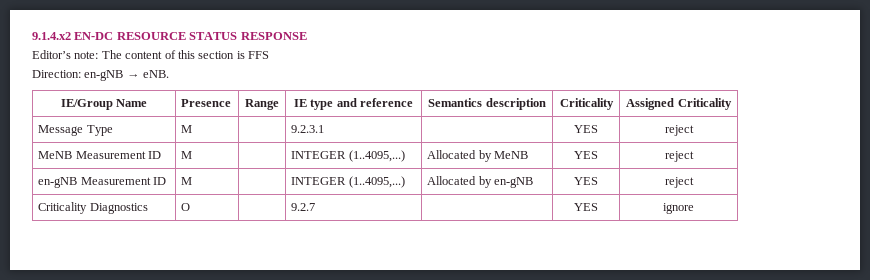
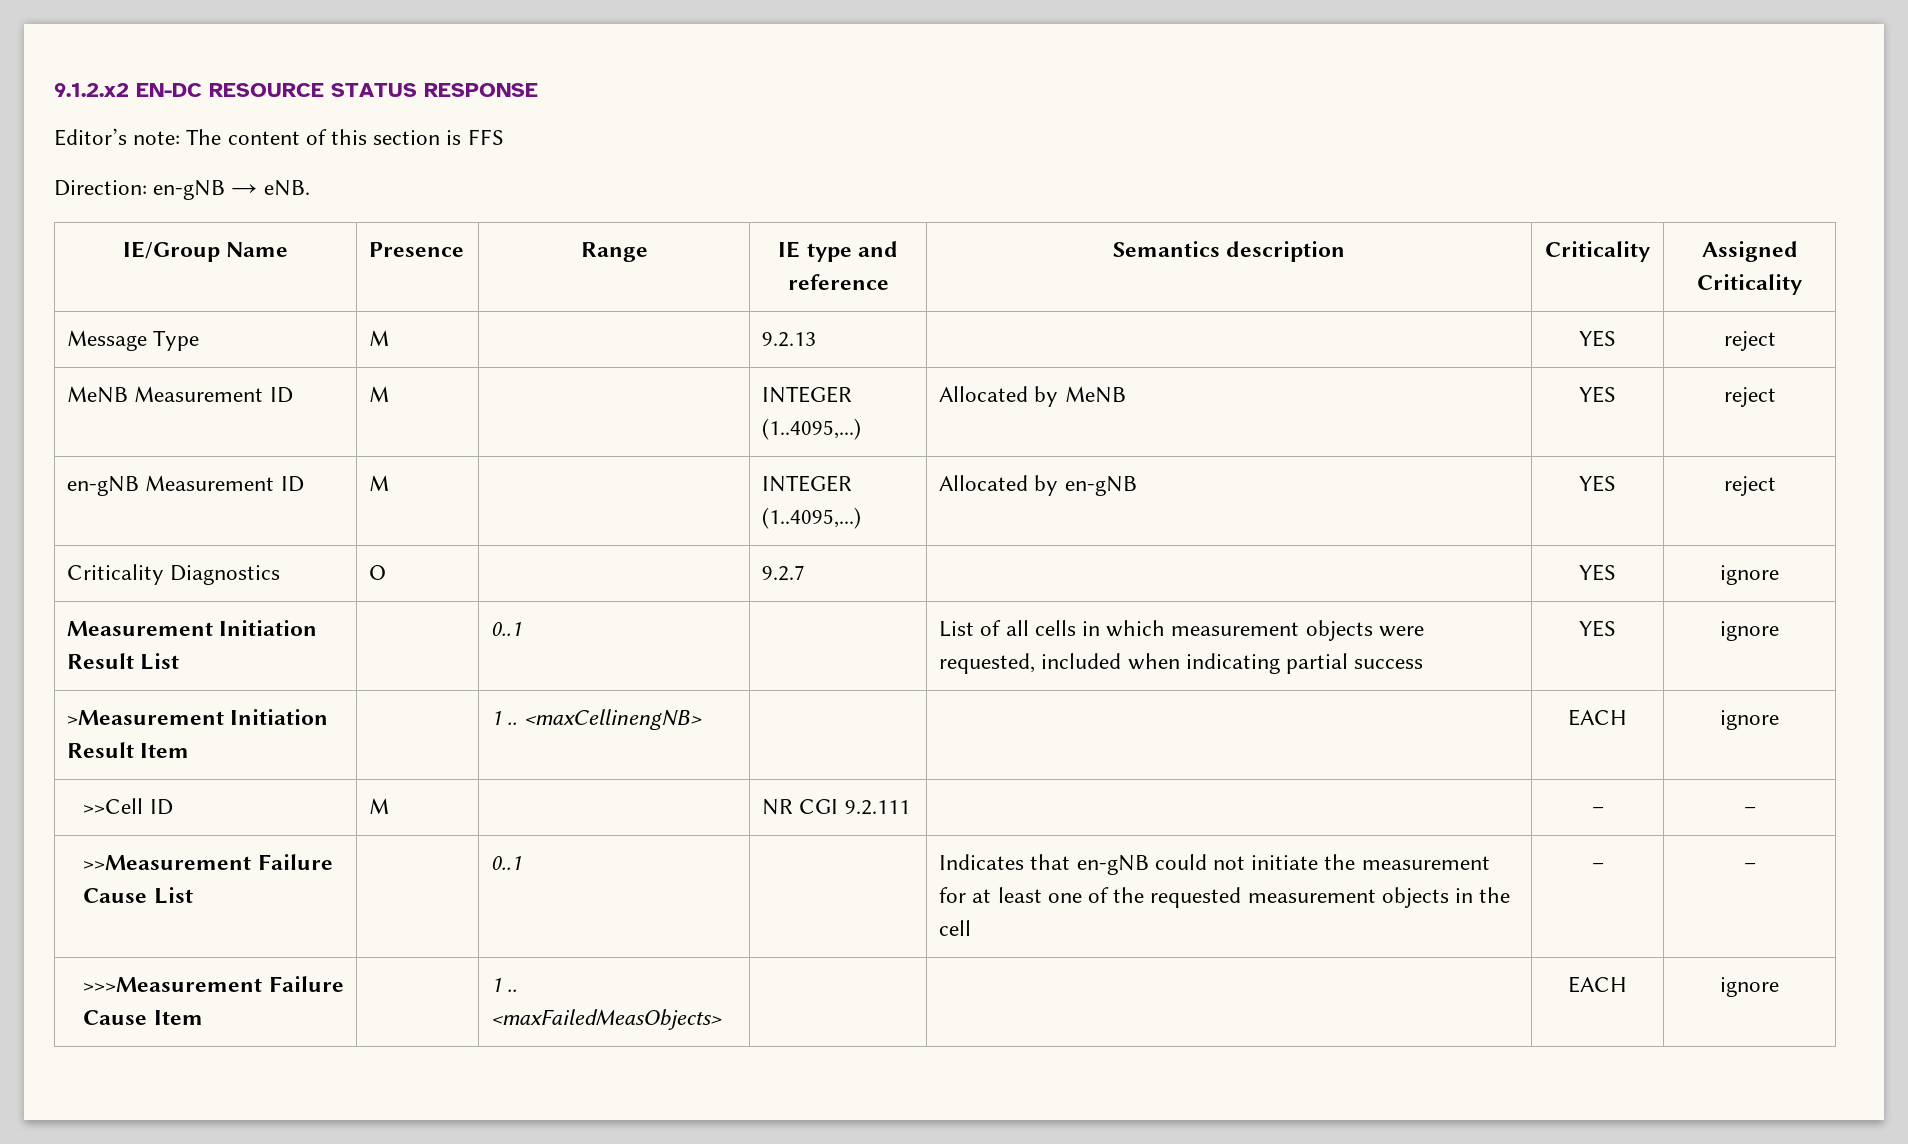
[32,32,71,40] 9.1.4.x2 -> [54,83,129,97] 9.1.2.x2
[291,125,325,133] 9.2.3.1 -> [762,332,817,347] 9.2.13
(694, 208) none -> [67,620,318,636] [67,653,180,670] [491,621,523,636] [939,620,1424,641] [939,653,1424,674] [1579,620,1616,637] [1720,621,1779,641] [67,709,329,725] [67,742,190,758] [491,709,702,730] [1568,709,1627,726] [1720,710,1779,730] [83,798,173,815] [369,798,390,814] [762,799,910,815] [1591,807,1604,814] [1743,807,1756,814] [83,854,333,870] [83,887,193,904] [491,855,523,870] [939,854,1490,875] [939,887,1511,908] [939,920,972,936] [1591,863,1604,870] [1743,863,1756,870] [83,976,344,992] [83,1010,203,1025] [491,977,518,992] [491,1009,723,1030] [1568,976,1627,993] [1720,977,1779,997] // Measurement Initiation Result List | | 0..1 | | List of all cells in which measurement objects were requested, included when indicating partial success | YES | ignore // >Measurement Initiation Result Item | | 1 .. <maxCellinengNB> | | | EACH | ignore // >>Cell ID | M | | NR CGI 9.2.111 | | – | – // >>Measurement Failure Cause List | | 0..1 | | Indicates that en-gNB could not initiate the measurement for at least one of the requested measurement objects in the cell | – | – // >>>Measurement Failure Cause Item | | 1 .. <maxFailedMeasObjects> | | | EACH | ignore

